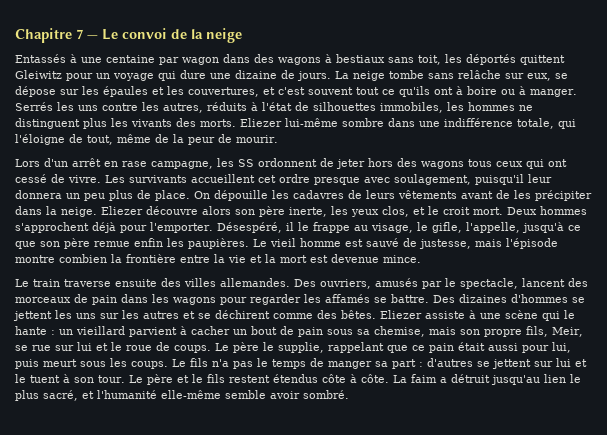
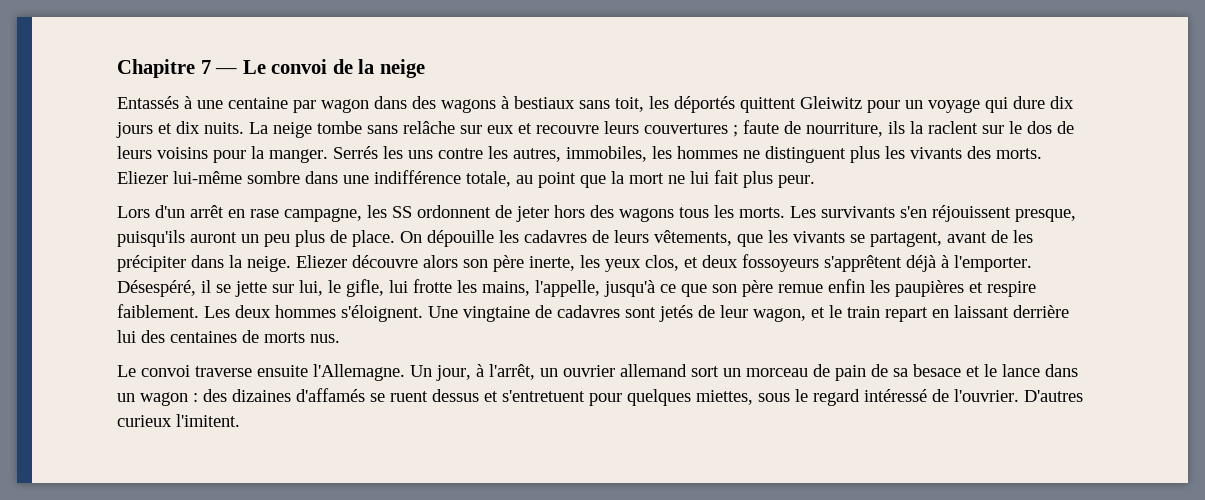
[210,70,331,81] une dizaine de jours. -> [1050,96,1074,109] [116,121,244,138] dix jours et dix nuits.
[527,73,568,81] [15,86,526,97] eux, se dépose sur les épaules et les couvertures, et c'est souvent tout ce qu'ils ont à boire ou à -> [487,120,1074,137] [117,146,264,163] eux et recouvre leurs couvertures ; faute de nourriture, ils la raclent sur le dos de leurs voisins pour la
[207,102,376,111] réduits à l'état de silhouettes -> (561, 155) none
[558,119,576,129] [15,134,278,145] qui l'éloigne de tout, même de la peur de mourir. -> [516,170,815,188] au point que la mort ne lui fait plus peur.
[496,159,567,169] [15,174,552,185] [15,190,62,199] ceux qui ont cessé de vivre. Les survivants accueillent cet ordre presque avec soulagement, puisqu'il leur donnera -> [714,205,1076,222] [117,230,237,247] les morts. Les survivants s'en réjouissent presque, puisqu'ils auront
[398,190,457,199] vêtements -> [654,230,942,247] vêtements, que les vivants se partagent,
[428,206,587,215] [15,222,462,233] le croit mort. Deux hommes s'approchent déjà pour l'emporter. Désespéré, il le frappe au visage, le gifle, -> [702,254,1032,272] [117,279,530,297] deux fossoyeurs s'apprêtent déjà à l'emporter. Désespéré, il se jette sur lui, le gifle, lui frotte les mains,
[188,238,558,249] [15,254,421,263] [15,279,60,287] paupières. Le vieil homme est sauvé de justesse, mais l'épisode montre combien la frontière entre la vie et la mort est devenue mince. // Le train -> [895,280,1036,297] [117,304,1069,322] [117,330,340,343] [117,365,190,377] paupières et respire faiblement. Les deux hommes s'éloignent. Une vingtaine de cadavres sont jetés de leur wagon, et le train repart en laissant derrière lui des centaines de morts nus. // Le convoi
[161,278,588,289] [15,294,585,305] [13,310,575,321] [15,326,583,337] [15,342,571,353] [15,358,587,369] [15,374,581,385] [15,390,349,401] des villes allemandes. Des ouvriers, amusés par le spectacle, lancent des morceaux de pain dans les wagons pour regarder les affamés se battre. Des dizaines d'hommes se jettent les uns sur les autres et se déchirent comme des bêtes. Eliezer assiste à une scène qui le hante : un vieillard parvient à cacher un bout de pain sous sa chemise, mais son propre fils, Meir, se rue sur lui et le roue de coups. Le père le supplie, rappelant que ce pain était aussi pour lui, puis meurt sous les coups. Le fils n'a pas le temps de manger sa part : d'autres se jettent sur lui et le tuent à son tour. Le père et le fils restent étendus côte à côte. La faim a détruit jusqu'au lien le plus sacré, et l'humanité elle-même semble avoir sombré. -> [313,364,1078,381] [117,388,1083,406] [117,414,240,427] l'Allemagne. Un jour, à l'arrêt, un ouvrier allemand sort un morceau de pain de sa besace et le lance dans un wagon : des dizaines d'affamés se ruent dessus et s'entretuent pour quelques miettes, sous le regard intéressé de l'ouvrier. D'autres curieux l'imitent.

